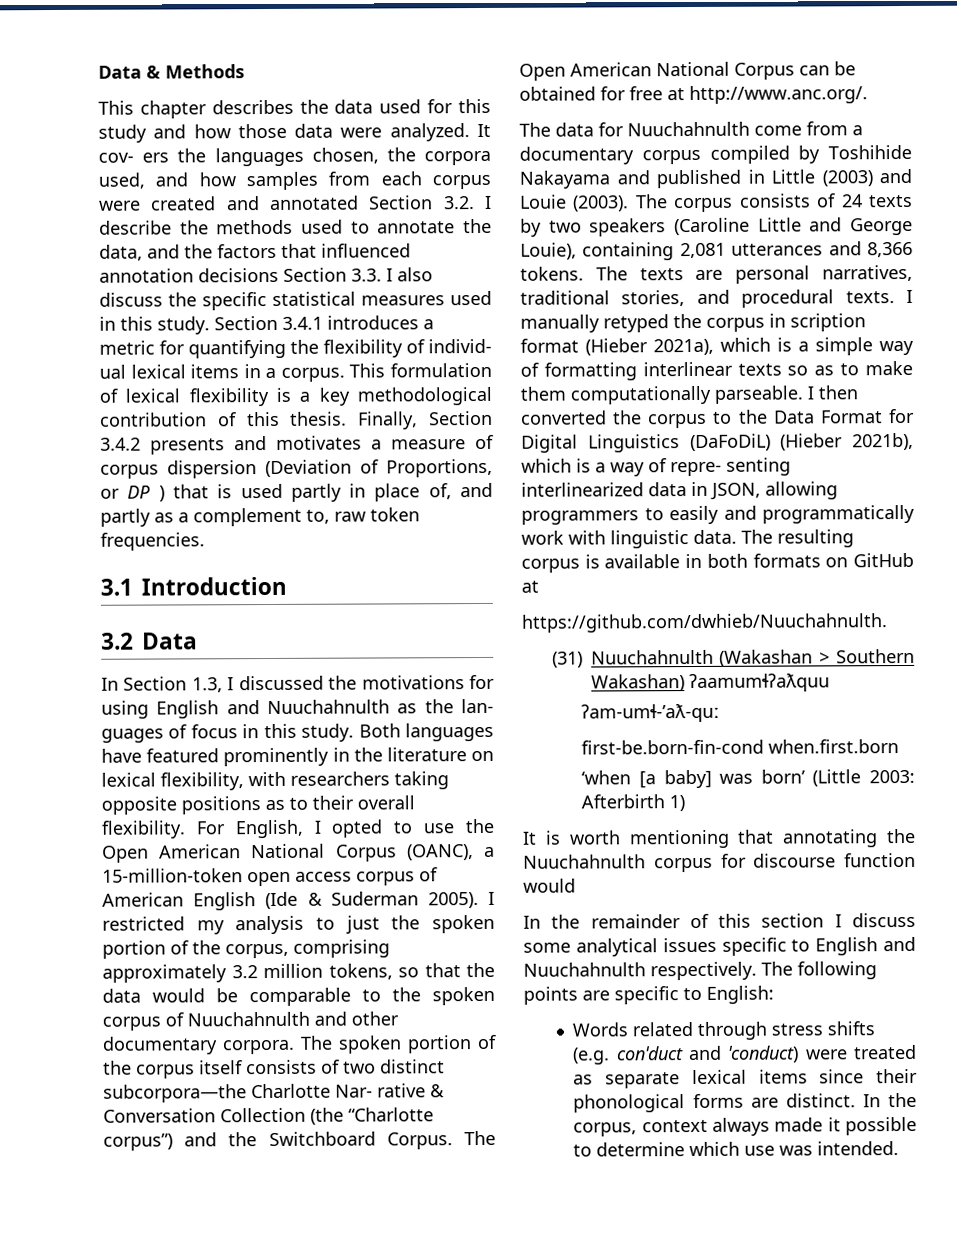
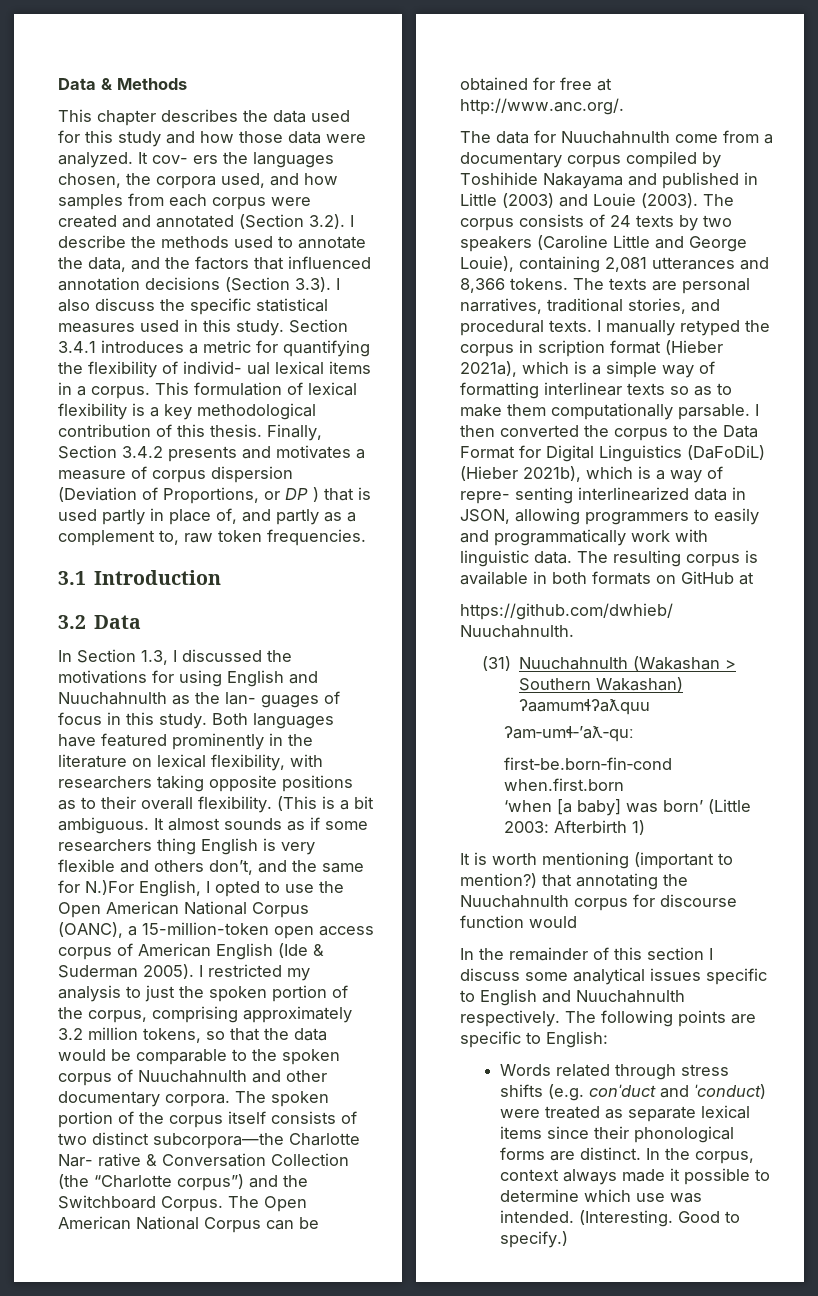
[368,195,475,210] Section 3.2. -> [239,214,345,229] (Section 3.2).
[283,267,382,282] Section 3.3. -> [225,277,331,292] (Section 3.3).
[195,821,225,835] For -> [277,796,374,811] [58,817,368,834] [58,838,315,855] [58,859,364,875] [58,880,134,895] (This is a bit ambiguous. It almost sounds as if some researchers thing English is very flexible and others don’t, and the same for N.)For
[714,385,803,404] parseable. -> [678,404,750,420] parsable.
(730, 839) none -> [634,852,733,869] [460,873,537,888] (important to mention?)
(900, 1148) none -> [578,1210,740,1227] [499,1231,568,1248] (Interesting. Good to specify.)

